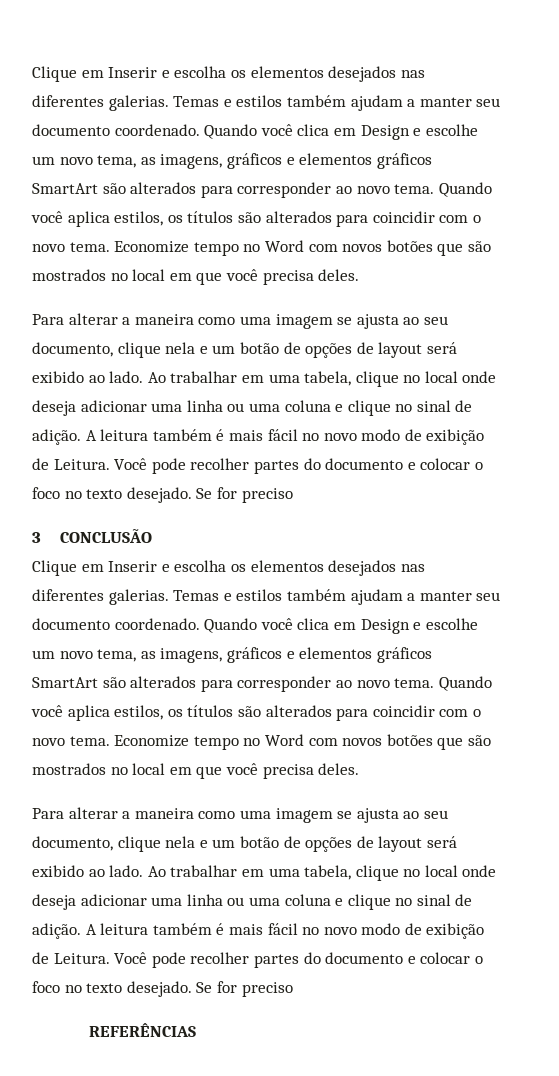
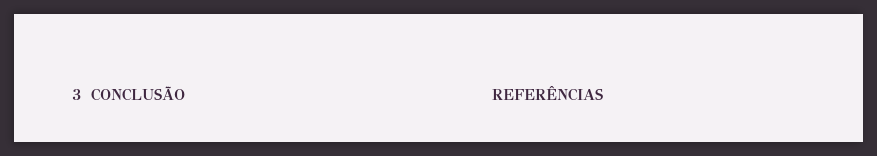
[32,66,425,82] [32,95,501,111] [32,124,478,140] [32,153,432,169] [32,182,492,198] [31,211,481,227] [32,240,491,256] [32,269,360,285] [32,313,448,329] [32,342,457,358] [32,371,497,387] [32,400,473,416] [32,429,485,445] [32,458,483,474] [32,487,293,503] [32,529,153,543] [32,560,425,576] [32,589,501,605] [32,618,478,634] [32,647,432,663] [32,676,492,692] [31,705,481,721] [32,734,491,750] [32,763,360,779] [32,807,448,823] [32,836,457,852] [32,865,497,881] [32,894,473,910] [32,923,485,939] [32,952,483,968] [32,981,293,997] Clique em Inserir e escolha os elementos desejados nas diferentes galerias. Temas e estilos também ajudam a manter seu documento coordenado. Quando você clica em Design e escolhe um novo tema, as imagens, gráficos e elementos gráficos SmartArt são alterados para corresponder ao novo tema. Quando você aplica estilos, os títulos são alterados para coincidir com o novo tema. Economize tempo no Word com novos botões que são mostrados no local em que você precisa deles. // Para alterar a maneira como uma imagem se ajusta ao seu documento, clique nela e um botão de opções de layout será exibido ao lado. Ao trabalhar em uma tabela, clique no local onde deseja adicionar uma linha ou uma coluna e clique no sinal de adição. A leitura também é mais fácil no novo modo de exibição de Leitura. Você pode recolher partes do documento e colocar o foco no texto desejado. Se for preciso // 3 CONCLUSÃO // Clique em Inserir e escolha os elementos desejados nas diferentes galerias. Temas e estilos também ajudam a manter seu documento coordenado. Quando você clica em Design e escolhe um novo tema, as imagens, gráficos e elementos gráficos SmartArt são alterados para corresponder ao novo tema. Quando você aplica estilos, os títulos são alterados para coincidir com o novo tema. Economize tempo no Word com novos botões que são mostrados no local em que você precisa deles. // Para alterar a maneira como uma imagem se ajusta ao seu documento, clique nela e um botão de opções de layout será exibido ao lado. Ao trabalhar em uma tabela, clique no local onde deseja adicionar uma linha ou uma coluna e clique no sinal de adição. A leitura também é mais fácil no novo modo de exibição de Leitura. Você pode recolher partes do documento e colocar o foco no texto desejado. Se for preciso -> [72,86,186,101] 3 CONCLUSÃO

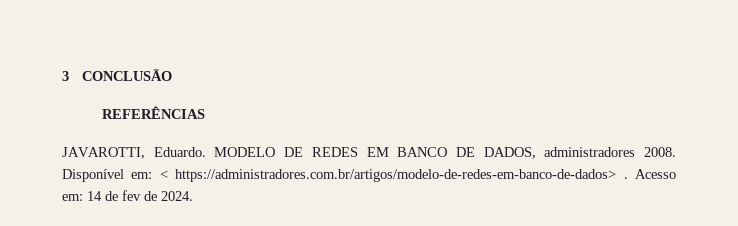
(603, 93) none -> [62,147,676,159] [62,169,676,182] [62,190,193,201] // JAVAROTTI, Eduardo. MODELO DE REDES EM BANCO DE DADOS, administradores 2008. Disponível em: < https://administradores.com.br/artigos/modelo-de-redes-em-banco-de-dados> . Acesso em: 14 de fev de 2024.

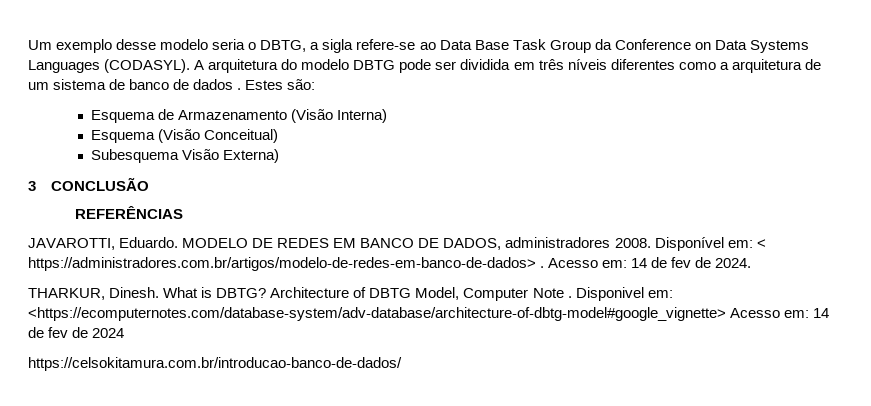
(62, 76) none -> [28,39,809,53] [28,59,821,73] [28,79,316,90] [91,109,388,123] [91,129,279,143] [91,149,280,163] Um exemplo desse modelo seria o DBTG, a sigla refere-se ao Data Base Task Group da Conference on Data Systems Languages (CODASYL). A arquitetura do modelo DBTG pode ser dividida em três níveis diferentes como a arquitetura de um sistema de banco de dados . Estes são: // Esquema de Armazenamento (Visão Interna) // Esquema (Visão Conceitual) // Subesquema Visão Externa) //
(193, 196) none -> [28,287,673,301] [28,307,830,321] [28,327,125,338] [28,357,402,371] // THARKUR, Dinesh. What is DBTG? Architecture of DBTG Model, Computer Note . Disponivel em: <https://ecomputernotes.com/database-system/adv-database/architecture-of-dbtg-model#google_vignette> Acesso em: 14 de fev de 2024 // https://celsokitamura.com.br/introducao-banco-de-dados/

